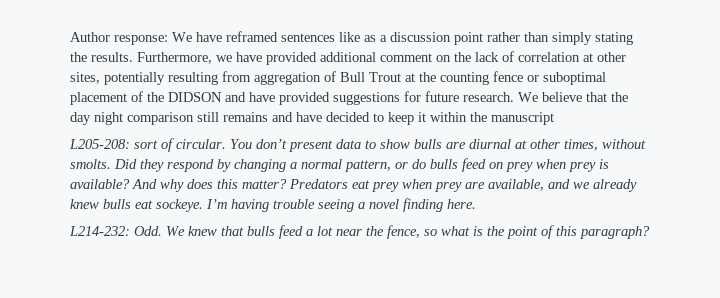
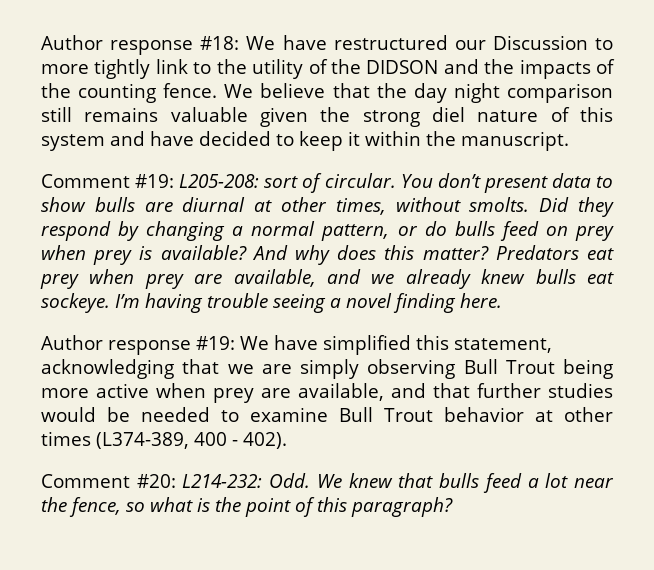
[70,31,633,45] [70,51,626,65] [70,71,606,85] [70,91,514,105] Author response: We have reframed sentences like as a discussion point rather than simply stating the results. Furthermore, we have provided additional comment on the lack of correlation at other sites, potentially resulting from aggregation of Bull Trout at the counting fence or suboptimal placement of the DIDSON and have provided suggestions for future research. -> [41,35,613,55] [41,59,615,79] [41,83,218,103] Author response #18: We have restructured our Discussion to more tightly link to the utility of the DIDSON and the impacts of the counting fence.
(268, 117) none -> [170,107,613,127] [41,134,105,151] valuable given the strong diel nature of this system
[491,112,554,125] manuscript // -> [461,131,569,151] [41,174,175,188] manuscript. // Comment #19:
(476, 204) none -> [41,335,552,355] [41,359,613,379] [41,383,613,403] [41,407,613,422] [41,431,287,449] [41,474,176,488] Author response #19: We have simplified this statement, acknowledging that we are simply observing Bull Trout being more active when prey are available, and that further studies would be needed to examine Bull Trout behavior at other times (L374-389, 400 - 402). // Comment #20:

